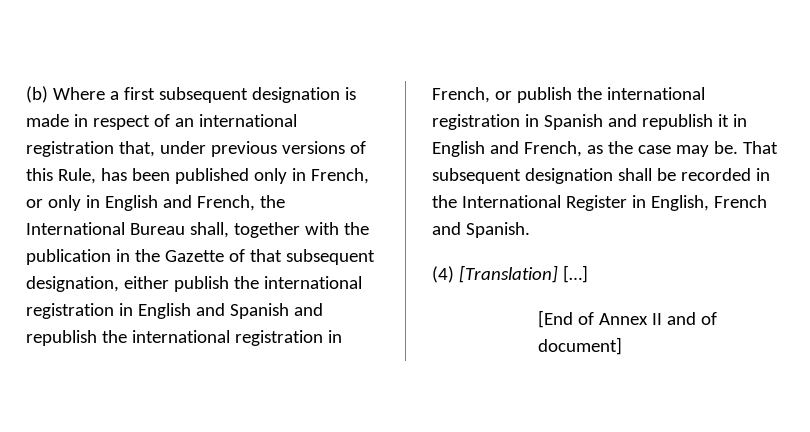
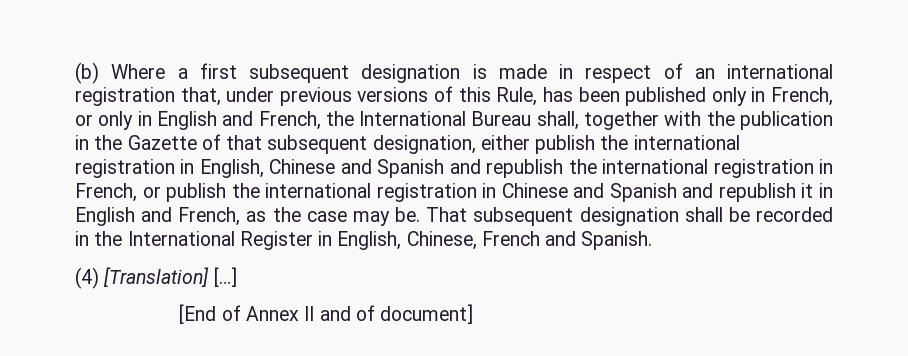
[137,303,191,319] English -> [199,159,336,178] English, Chinese
(539, 120) none -> [501,183,605,198] Chinese and
(709, 203) none -> [406,231,477,250] Chinese,

